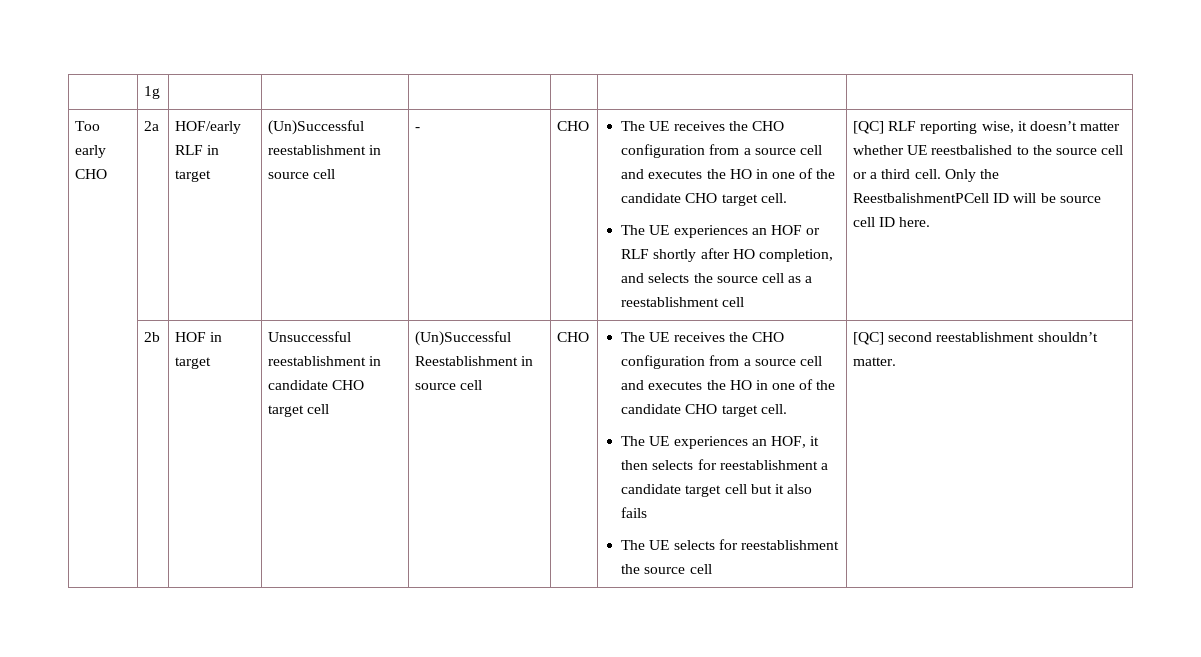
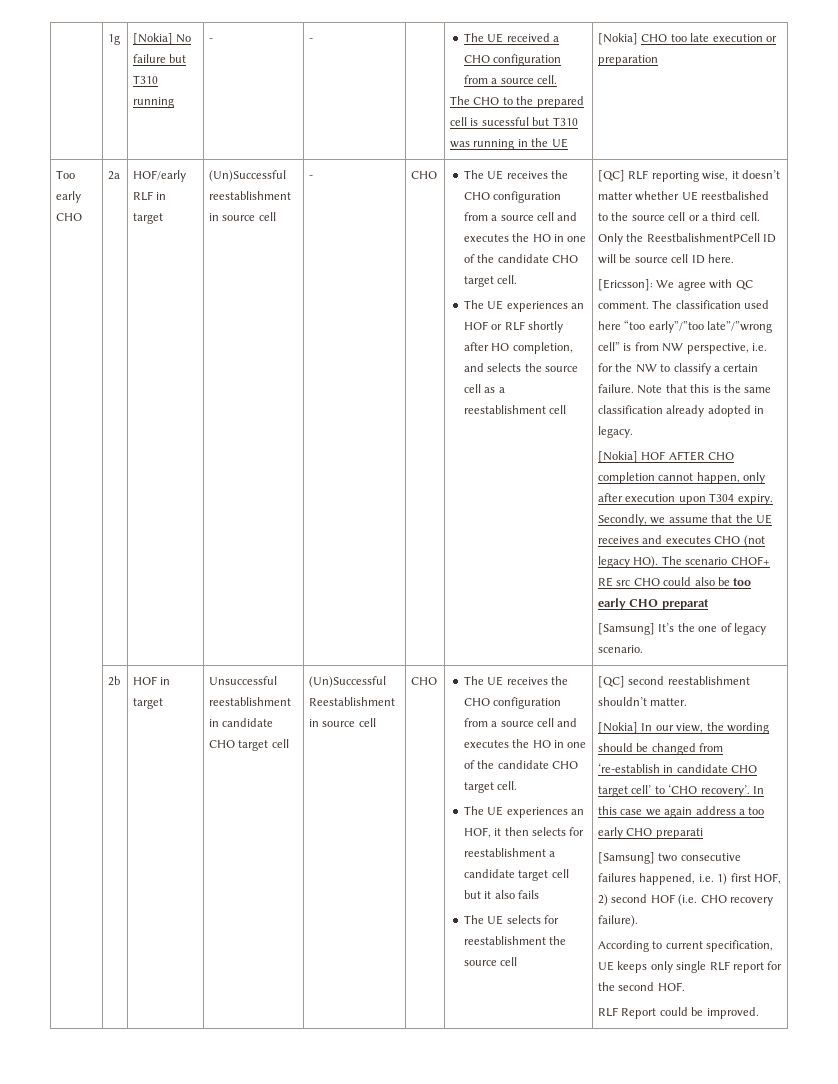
(161, 92) | | | | | -> [133,33,192,45] [133,54,187,63] [133,75,159,84] [133,97,175,108] [209,38,214,42] [309,38,314,42] [463,33,559,43] [463,54,562,66] [463,75,557,84] [450,96,584,108] [450,117,578,126] [450,138,568,150] [598,33,777,45] [598,55,659,66] [Nokia] No failure but T310 running | - | - | | The UE received a CHO configuration from a source cell. // The CHO to the prepared cell is sucessful but T310 was running in the UE | [Nokia] CHO too late execution or preparation
(931, 222) none -> [598,279,753,291] [598,300,770,309] [598,320,773,333] [598,342,767,354] [598,363,759,375] [598,384,772,394] [598,405,765,417] [598,426,634,438] [598,451,735,463] [598,472,766,484] [598,493,773,505] [598,514,772,526] [598,535,765,547] [598,556,770,568] [598,577,752,587] [598,598,709,610] [598,623,766,635] [598,645,644,653] // [Ericsson]: We agree with QC comment. The classification used here “too early”/”too late”/”wrong cell” is from NW perspective, i.e. for the NW to classify a certain failure. Note that this is the same classification already adopted in legacy. // [Nokia] HOF AFTER CHO completion cannot happen, only after execution upon T304 expiry. Secondly, we assume that the UE receives and executes CHO (not legacy HO). The scenario CHOF+ RE src CHO could also be too early CHO preparat // [Samsung] It’s the one of legacy scenario.
(897, 361) none -> [598,722,769,734] [598,743,724,755] [598,763,758,773] [598,784,764,797] [598,806,765,818] [598,827,703,839] [598,852,741,864] [598,873,781,885] [598,894,773,906] [598,915,639,927] [598,940,774,952] [598,961,783,973] [598,982,685,991] [598,1007,759,1019] // [Nokia] In our view, the wording should be changed from ‘re-establish in candidate CHO target cell’ to ‘CHO recovery’. In this case we again address a too early CHO preparati // [Samsung] two consecutive failures happened, i.e. 1) first HOF, 2) second HOF (i.e. CHO recovery failure). // According to current specification, UE keeps only single RLF report for the second HOF. // RLF Report could be improved.

